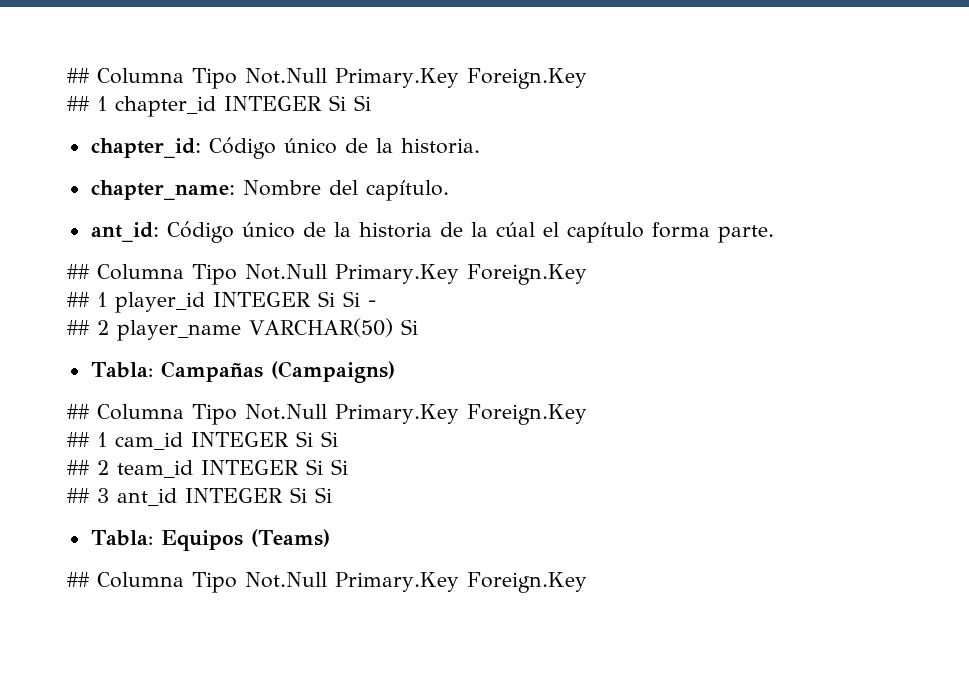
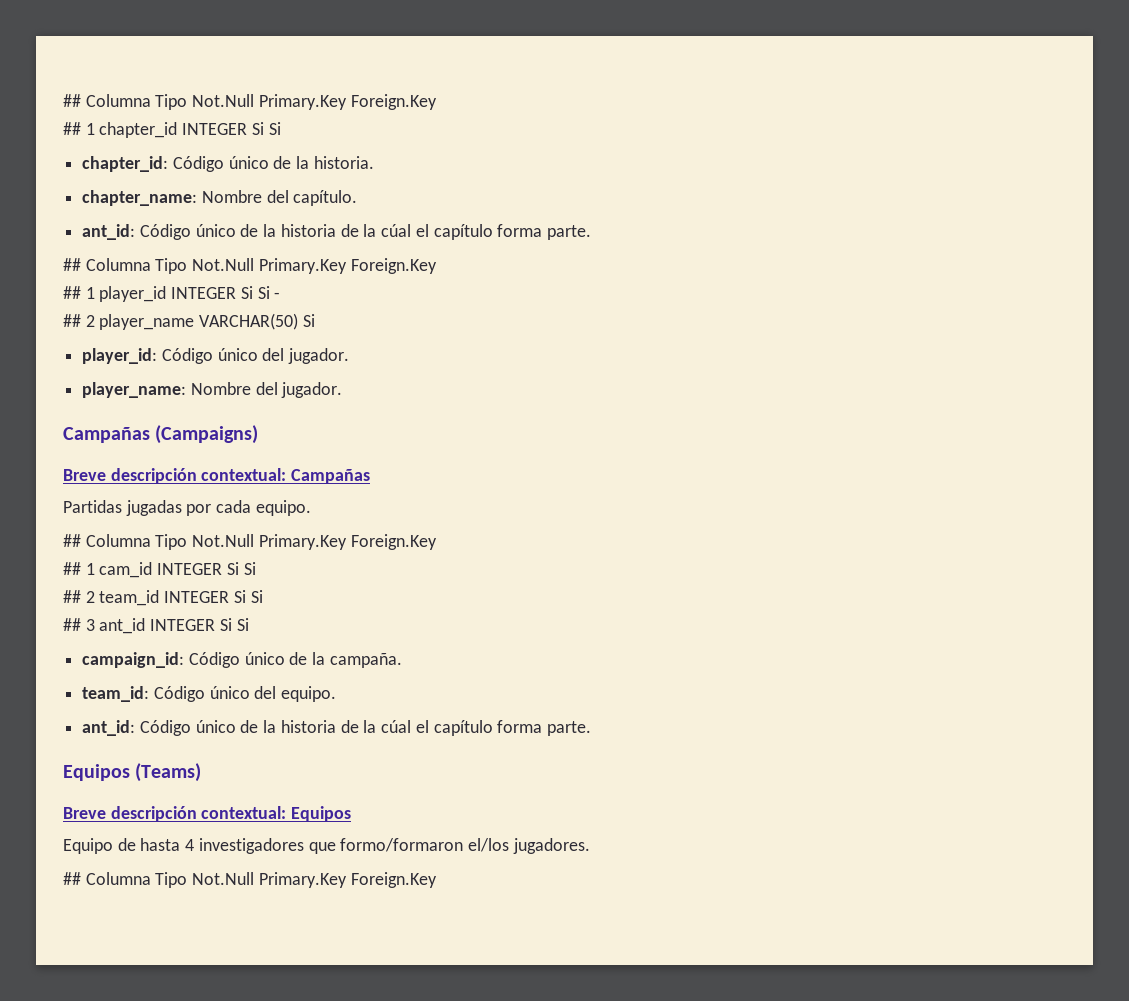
[90,361,395,383] Tabla: Campañas (Campaigns) -> [82,348,350,364] [82,382,343,398] [63,425,259,444] [63,468,371,484] [63,500,311,516] player_id: Código único del jugador. // player_name: Nombre del jugador. // Campañas (Campaigns) // Breve descripción contextual: Campañas // Partidas jugadas por cada equipo.
[90,529,330,551] Tabla: Equipos (Teams) -> [82,652,402,668] [82,686,337,702] [82,720,591,736] [63,763,202,782] [63,806,352,822] [63,838,590,854] campaign_id: Código único de la campaña. // team_id: Código único del equipo. // ant_id: Código único de la historia de la cúal el capítulo forma parte. // Equipos (Teams) // Breve descripción contextual: Equipos // Equipo de hasta 4 investigadores que formo/formaron el/los jugadores.

